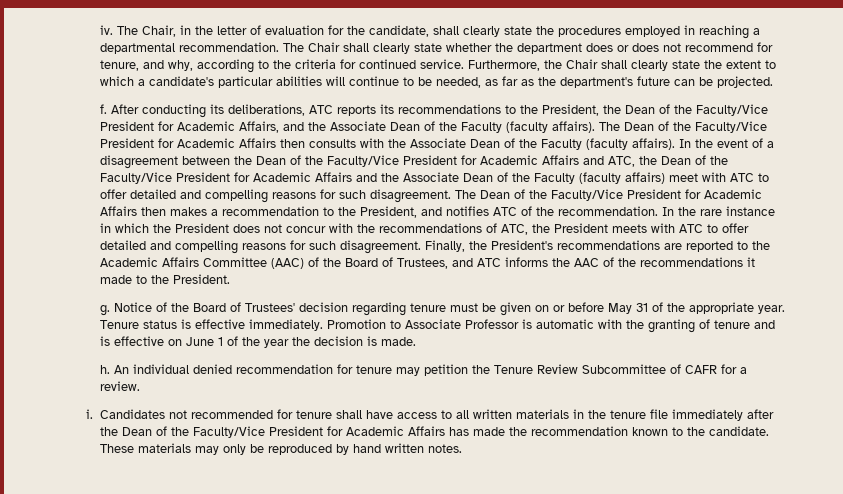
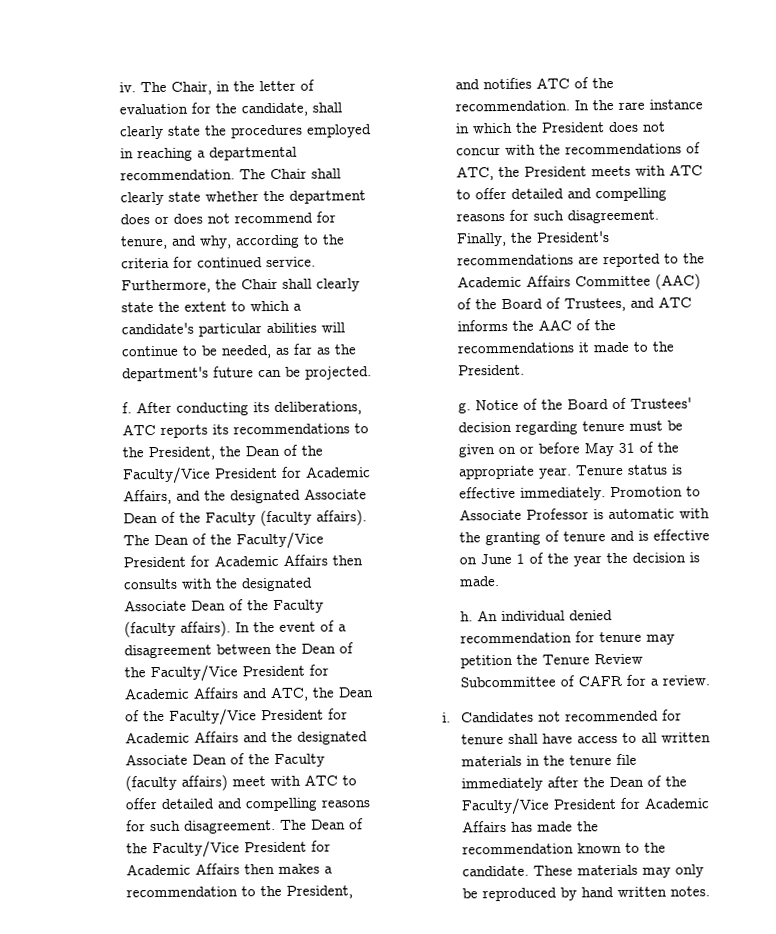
(326, 126) none -> [230,489,302,504] designated
(406, 143) none -> [241,577,314,592] designated
(399, 177) none -> [297,731,369,745] designated

